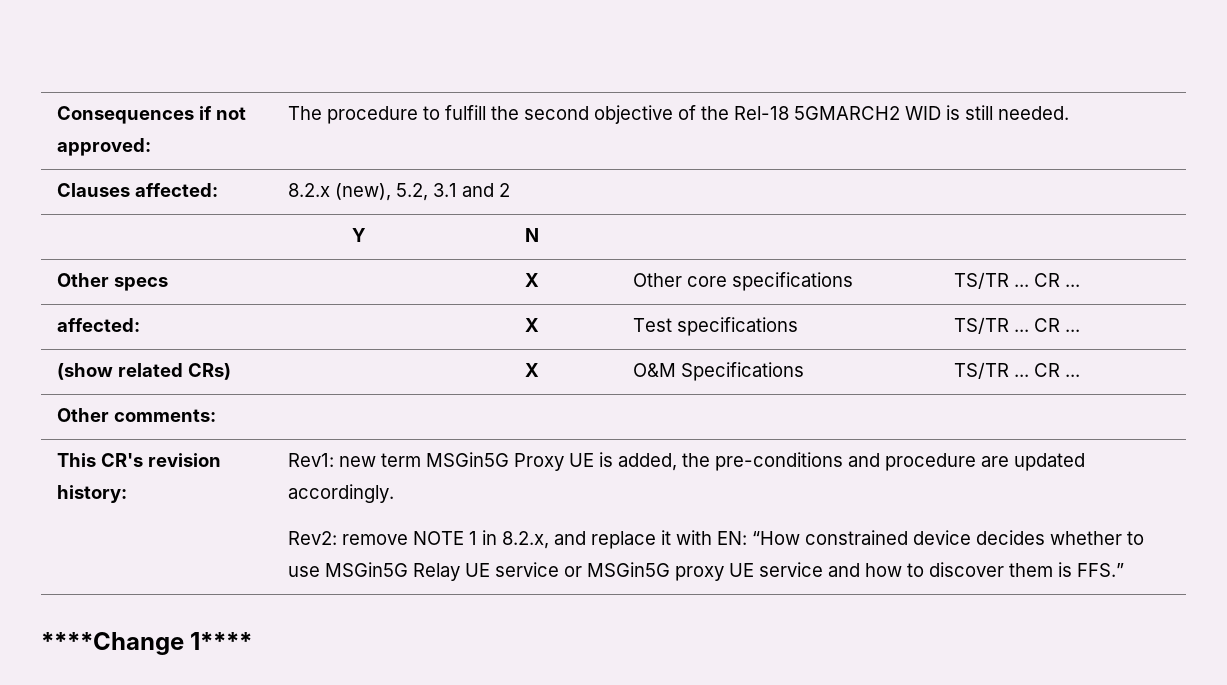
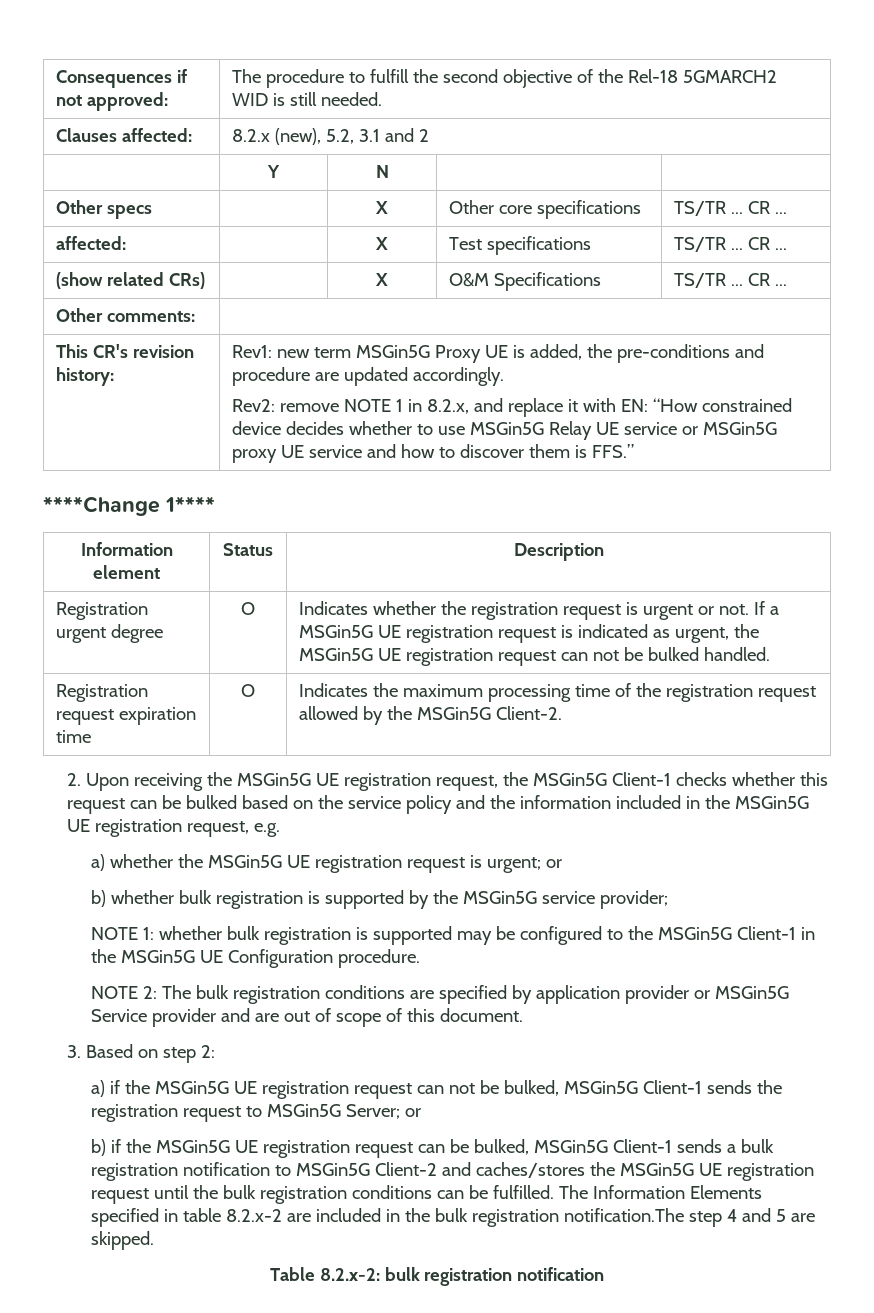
(253, 641) none -> [80,542,173,556] [93,565,160,579] [223,543,273,556] [513,543,604,561] [56,602,149,620] [56,624,164,643] [241,602,255,615] [299,601,780,620] [299,624,760,643] [299,647,771,666] [56,684,149,702] [56,707,197,725] [56,730,92,743] [241,684,255,697] [299,683,817,702] [299,706,563,725] [67,772,828,791] [67,795,809,814] [67,819,281,837] [91,854,563,873] [91,890,669,909] [91,926,816,945] [91,949,421,968] [91,985,790,1004] [91,1008,524,1027] [67,1044,216,1063] [91,1080,783,1099] [91,1104,422,1122] [91,1139,775,1158] [91,1162,815,1181] [91,1185,763,1204] [91,1208,816,1227] [91,1231,155,1250] [269,1267,605,1286] // Information element | Status | Description // Registration urgent degree | O | Indicates whether the registration request is urgent or not. If a MSGin5G UE registration request is indicated as urgent, the MSGin5G UE registration request can not be bulked handled. // Registration request expiration time | O | Indicates the maximum processing time of the registration request allowed by the MSGin5G Client-2. // 2. Upon receiving the MSGin5G UE registration request, the MSGin5G Client-1 checks whether this request can be bulked based on the service policy and the information included in the MSGin5G UE registration request, e.g. // a) whether the MSGin5G UE registration request is urgent; or // b) whether bulk registration is supported by the MSGin5G service provider; // NOTE 1: whether bulk registration is supported may be configured to the MSGin5G Client-1 in the MSGin5G UE Configuration procedure. // NOTE 2: The bulk registration conditions are specified by application provider or MSGin5G Service provider and are out of scope of this document. // 3. Based on step 2: // a) if the MSGin5G UE registration request can not be bulked, MSGin5G Client-1 sends the registration request to MSGin5G Server; or // b) if the MSGin5G UE registration request can be bulked, MSGin5G Client-1 sends a bulk registration notification to MSGin5G Client-2 and caches/stores the MSGin5G UE registration request until the bulk registration conditions can be fulfilled. The Information Elements specified in table 8.2.x-2 are included in the bulk registration notification.The step 4 and 5 are skipped. // Table 8.2.x-2: bulk registration notification

